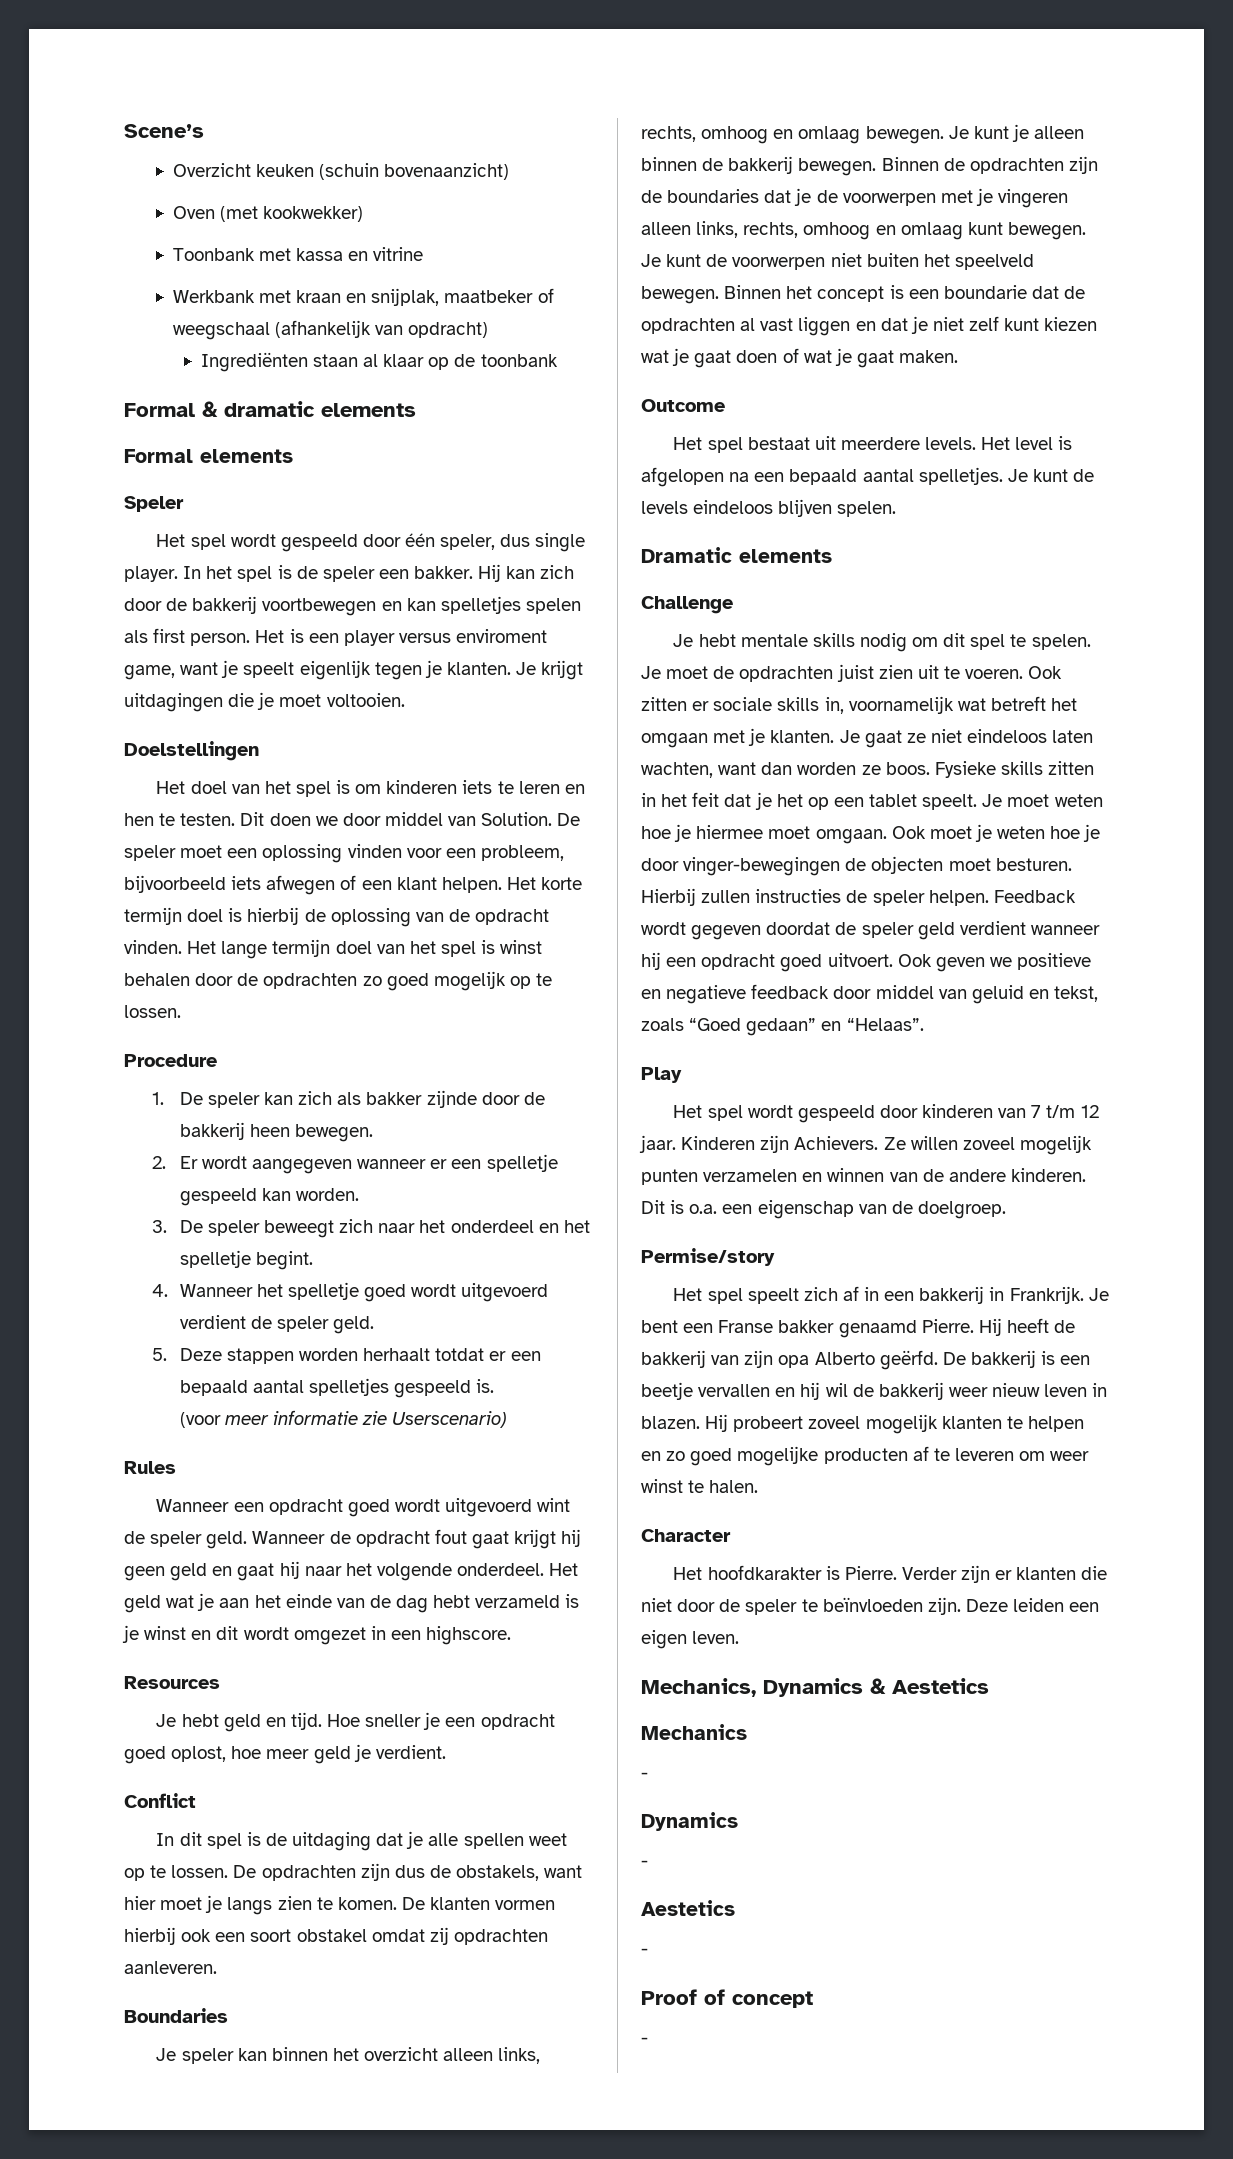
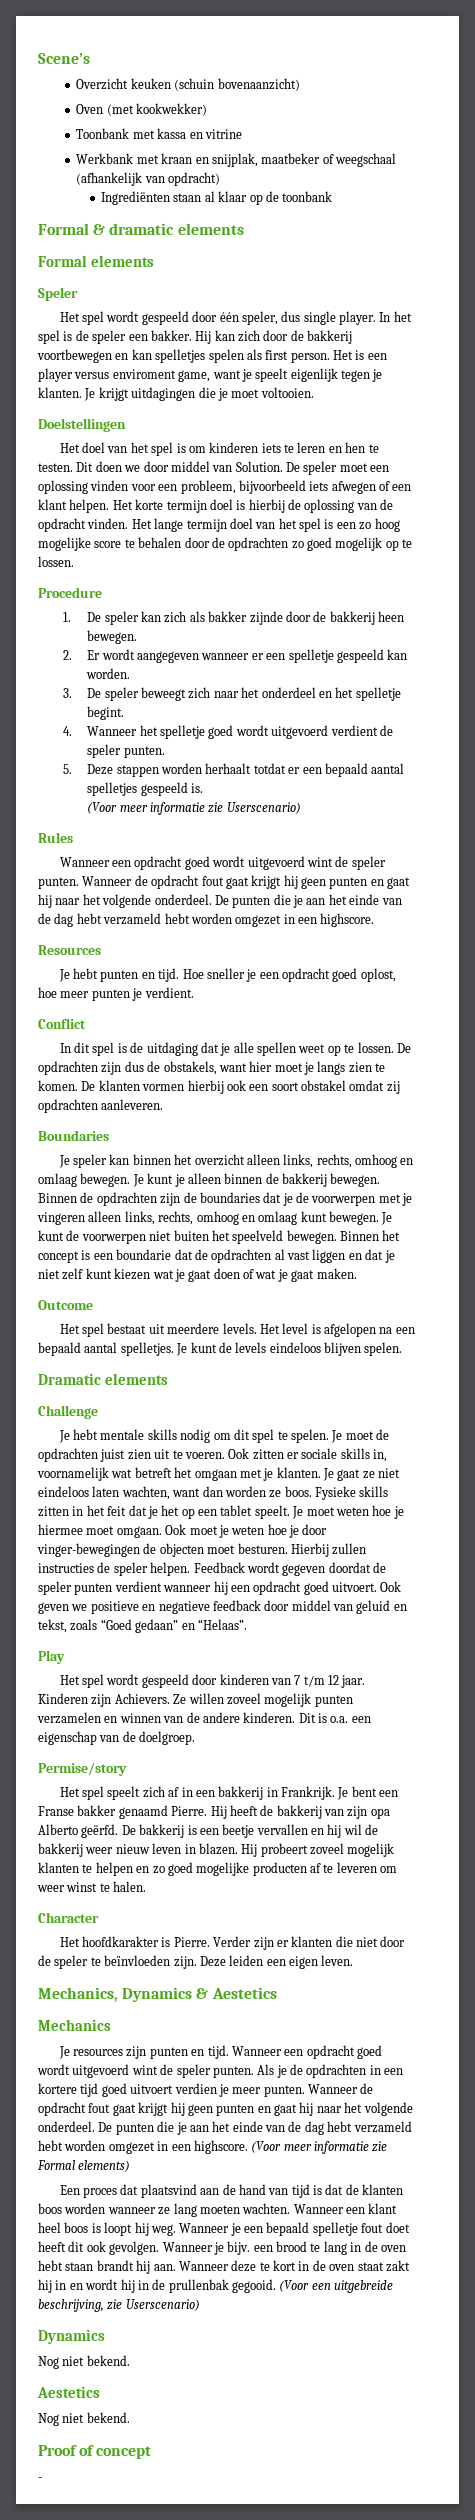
[500,940,543,954] winst -> [336,518,400,532] [38,537,135,551] een zo hoog mogelijke score te
[333,1316,375,1334] geld. -> [123,746,165,758] punten.
[179,1412,221,1428] (voor -> [87,802,118,814] (Voor
[206,1529,582,1549] [124,1561,579,1581] [124,1593,580,1613] [122,1625,289,1643] geld. Wanneer de opdracht fout gaat krijgt hij geen geld en gaat hij naar het volgende onderdeel. Het geld wat je aan het einde van de dag hebt verzameld is je winst en dit wordt -> [38,875,411,889] [38,894,402,908] [38,913,232,927] punten. Wanneer de opdracht fout gaat krijgt hij geen punten en gaat hij naar het volgende onderdeel. De punten die je aan het einde van de dag hebt verzameld hebt worden
[223,1714,261,1732] geld -> [100,970,139,982] punten
[313,1746,351,1764] geld -> [91,989,130,1001] punten
[917,922,955,940] geld -> [74,1583,113,1595] punten
[641,1772,648,1779] [641,1812,738,1831] [641,1860,648,1867] [641,1900,735,1916] [641,1948,648,1955] - // Dynamics // - // Aestetics // - -> [58,2045,382,2059] [37,2064,404,2078] [38,2083,374,2097] [38,2102,413,2116] [38,2121,412,2135] [38,2140,388,2154] [37,2160,131,2172] [59,2184,404,2198] [38,2203,398,2217] [38,2222,410,2236] [38,2241,406,2255] [38,2260,410,2274] [38,2279,394,2293] [38,2299,200,2312] [38,2329,105,2344] [38,2355,130,2369] [37,2386,100,2398] [38,2412,130,2426] Je resources zijn punten en tijd. Wanneer een opdracht goed wordt uitgevoerd wint de speler punten. Als je de opdrachten in een kortere tijd goed uitvoert verdien je meer punten. Wanneer de opdracht fout gaat krijgt hij geen punten en gaat hij naar het volgende onderdeel. De punten die je aan het einde van de dag hebt verzameld hebt worden omgezet in een highscore. (Voor meer informatie zie Formal elements) // Een proces dat plaatsvind aan de hand van tijd is dat de klanten boos worden wanneer ze lang moeten wachten. Wanneer een klant heel boos is loopt hij weg. Wanneer je een bepaald spelletje fout doet heeft dit ook gevolgen. Wanneer je bijv. een brood te lang in de oven hebt staan brandt hij aan. Wanneer deze te kort in de oven staat zakt hij in en wordt hij in de prullenbak gegooid. (Voor een uitgebreide beschrijving, zie Userscenario) // Dynamics // Nog niet bekend. // Aestetics // Nog niet bekend.

